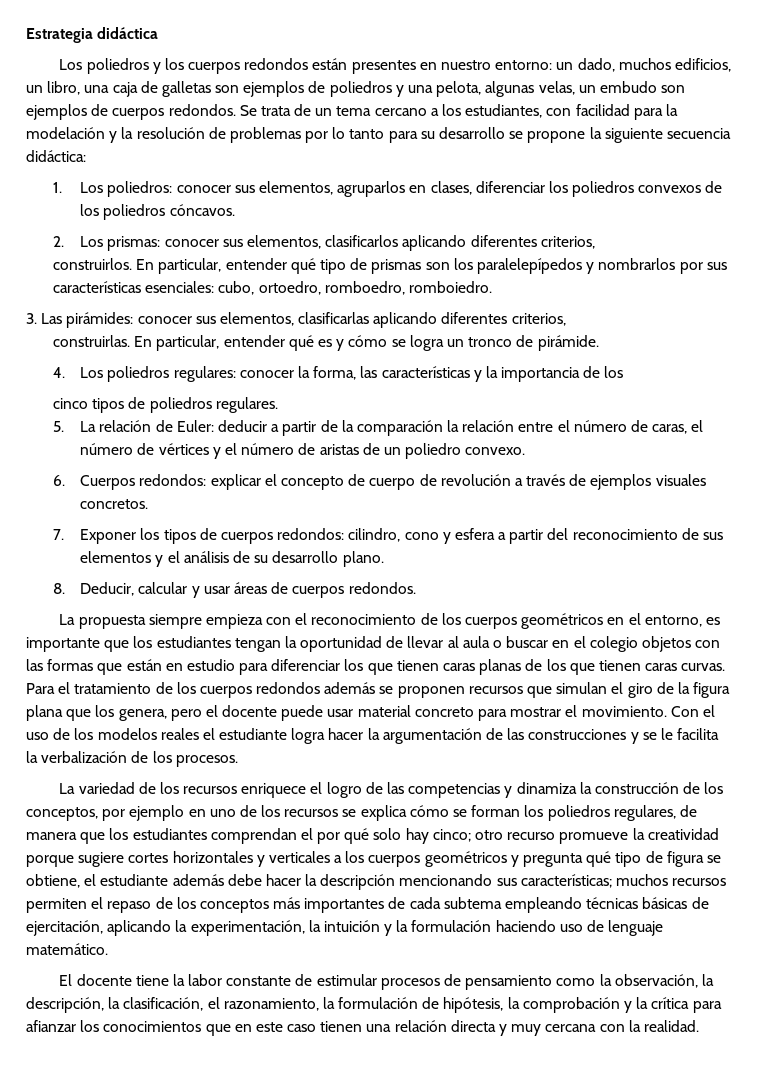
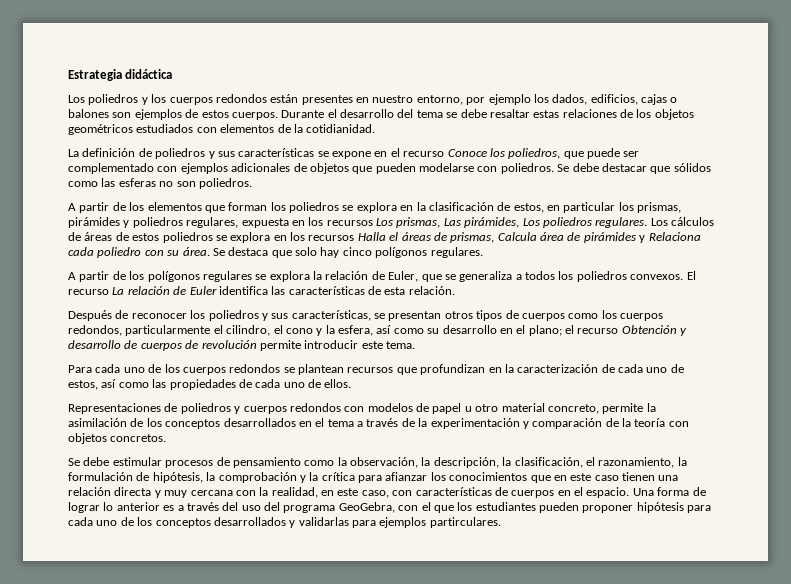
[495,58,731,72] [26,81,686,97] [26,104,678,120] [26,127,731,143] [26,150,86,162] [53,181,723,197] [80,204,235,220] [53,235,595,251] [53,258,727,274] [53,281,493,295] [26,312,566,328] [53,335,599,351] [53,366,624,382] [53,397,278,413] [53,420,704,436] [80,443,526,459] [53,474,706,490] [80,499,149,509] [53,528,724,544] [80,551,384,567] [53,582,416,598] [59,613,720,629] [26,636,721,652] [26,659,726,675] [26,682,731,698] [26,705,715,721] [26,728,720,744] [26,751,238,767] [59,782,724,798] [26,805,697,821] [26,828,719,844] [26,851,721,867] [26,874,727,890] [26,897,709,913] [26,920,664,936] [26,943,108,955] [59,974,313,986] entorno: un dado, muchos edificios, un libro, una caja de galletas son ejemplos de poliedros y una pelota, algunas velas, un embudo son ejemplos de cuerpos redondos. Se trata de un tema cercano a los estudiantes, con facilidad para la modelación y la resolución de problemas por lo tanto para su desarrollo se propone la siguiente secuencia didáctica: // 1. Los poliedros: conocer sus elementos, agruparlos en clases, diferenciar los poliedros convexos de los poliedros cóncavos. // 2. Los prismas: conocer sus elementos, clasificarlos aplicando diferentes criterios, // construirlos. En particular, entender qué tipo de prismas son los paralelepípedos y nombrarlos por sus características esenciales: cubo, ortoedro, romboedro, romboiedro. // 3. Las pirámides: conocer sus elementos, clasificarlas aplicando diferentes criterios, // construirlas. En particular, entender qué es y cómo se logra un tronco de pirámide. // 4. Los poliedros regulares: conocer la forma, las características y la importancia de los // cinco tipos de poliedros regulares. // 5. La relación de Euler: deducir a partir de la comparación la relación entre el número de caras, el número de vértices y el número de aristas de un poliedro convexo. // 6. Cuerpos redondos: explicar el concepto de cuerpo de revolución a través de ejemplos visuales concretos. // 7. Exponer los tipos de cuerpos redondos: cilindro, cono y esfera a partir del reconocimiento de sus elementos y el análisis de su desarrollo plano. // 8. Deducir, calcular y usar áreas de cuerpos redondos. // La propuesta siempre empieza con el reconocimiento de los cuerpos geométricos en el entorno, es importante que los estudiantes tengan la oportunidad de llevar al aula o buscar en el colegio objetos con las formas que están en estudio para diferenciar los que tienen caras planas de los que tienen caras curvas. Para el tratamiento de los cuerpos redondos además se proponen recursos que simulan el giro de la figura plana que los genera, pero el docente puede usar material concreto para mostrar el movimiento. Con el uso de los modelos reales el estudiante logra hacer la argumentación de las construcciones y se le facilita la verbalización de los procesos. // La variedad de los recursos enriquece el logro de las competencias y dinamiza la construcción de los conceptos, por ejemplo en uno de los recursos se explica cómo se forman los poliedros regulares, de manera que los estudiantes comprendan el por qué solo hay cinco; otro recurso promueve la creatividad porque sugiere cortes horizontales y verticales a los cuerpos geométricos y pregunta qué tipo de figura se obtiene, el estudiante además debe hacer la descripción mencionando sus características; muchos recursos permiten el repaso de los conceptos más importantes de cada subtema empleando técnicas básicas de ejercitación, aplicando la experimentación, la intuición y la formulación haciendo uso de lenguaje matemático. // El docente tiene la labor constante de -> [416,94,678,105] [68,109,694,120] [68,124,376,135] [68,148,640,159] [68,163,711,174] [68,178,252,189] [68,202,682,213] [68,217,714,228] [68,232,701,243] [68,247,483,258] [68,271,696,282] [68,286,455,295] [68,310,663,321] [68,325,688,336] [68,340,415,351] [68,364,684,375] [68,379,352,390] [68,403,656,414] [68,418,689,429] [68,433,167,444] [68,457,110,466] entorno, por ejemplo los dados, edificios, cajas o balones son ejemplos de estos cuerpos. Durante el desarrollo del tema se debe resaltar estas relaciones de los objetos geométricos estudiados con elementos de la cotidianidad. // La definición de poliedros y sus características se expone en el recurso Conoce los poliedros, que puede ser complementado con ejemplos adicionales de objetos que pueden modelarse con poliedros. Se debe destacar que sólidos como las esferas no son poliedros. // A partir de los elementos que forman los poliedros se explora en la clasificación de estos, en particular los prismas, pirámides y poliedros regulares, expuesta en los recursos Los prismas, Las pirámides, Los poliedros regulares. Los cálculos de áreas de estos poliedros se explora en los recursos Halla el áreas de prismas, Calcula área de pirámides y Relaciona cada poliedro con su área. Se destaca que solo hay cinco polígonos regulares. // A partir de los polígonos regulares se explora la relación de Euler, que se generaliza a todos los poliedros convexos. El recurso La relación de Euler identifica las características de esta relación. // Después de reconocer los poliedros y sus características, se presentan otros tipos de cuerpos como los cuerpos redondos, particularmente el cilindro, el cono y la esfera, así como su desarrollo en el plano; el recurso Obtención y desarrollo de cuerpos de revolución permite introducir este tema. // Para cada uno de los cuerpos redondos se plantean recursos que profundizan en la caracterización de cada uno de estos, así como las propiedades de cada uno de ellos. // Representaciones de poliedros y cuerpos redondos con modelos de papel u otro material concreto, permite la asimilación de los conceptos desarrollados en el tema a través de la experimentación y comparación de la teoría con objetos concretos. // Se debe
[643,1020,699,1032] realidad. -> [271,487,706,498] [68,502,712,513] [68,517,501,528] realidad, en este caso, con características de cuerpos en el espacio. Una forma de lograr lo anterior es a través del uso del programa GeoGebra, con el que los estudiantes pueden proponer hipótesis para cada uno de los conceptos desarrollados y validarlas para ejemplos partirculares.

